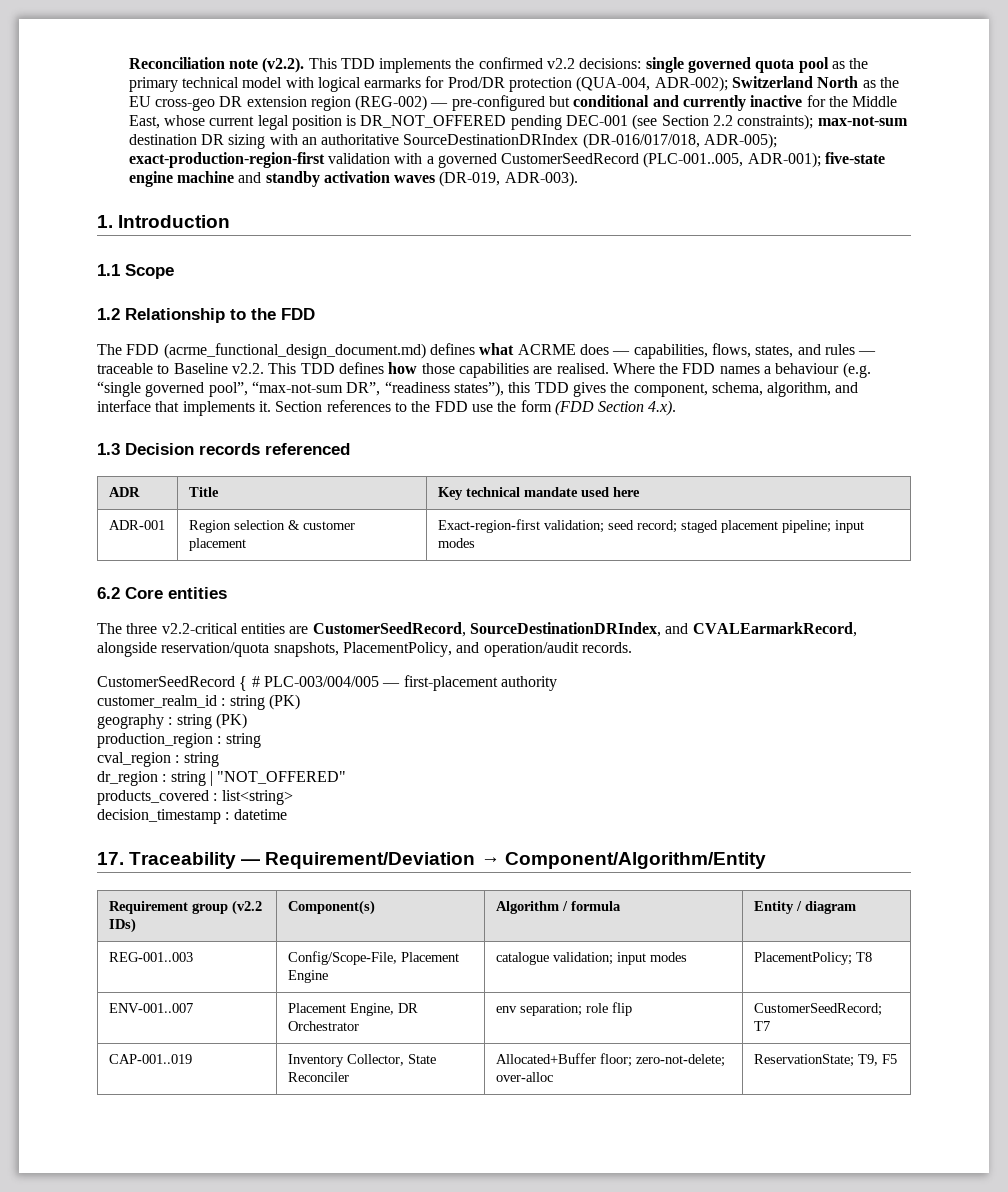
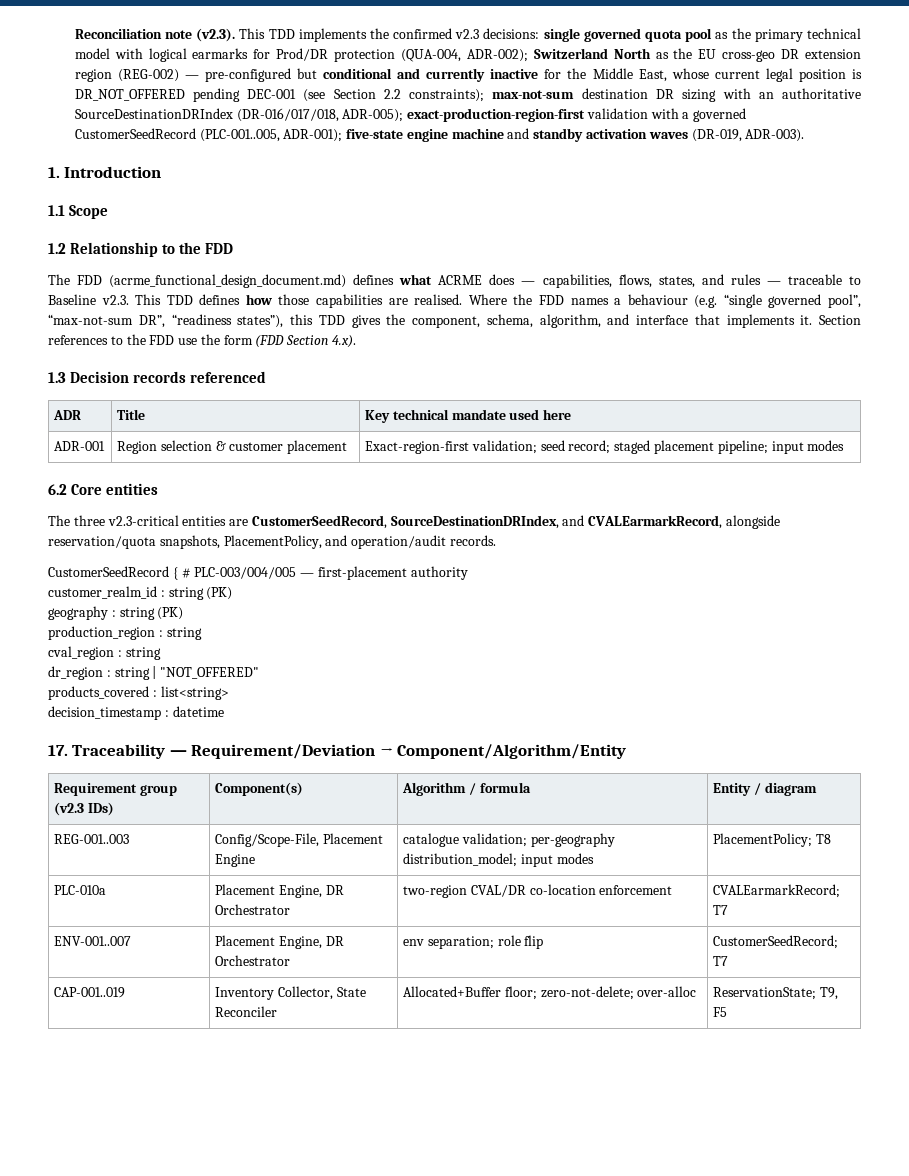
[262,57,305,73] (v2.2). -> [196,28,236,42] (v2.3).
[547,58,576,69] v2.2 -> [455,29,480,39] v2.3
[231,363,264,374] v2.2. -> [101,295,129,305] v2.3.
[161,623,238,634] v2.2-critical -> [107,515,179,526] v2.3-critical
[231,900,262,915] (v2.2 -> [54,802,85,816] (v2.3
(613, 958) none -> [530,833,615,847] [403,853,518,867] per-geography distribution_model;
(872, 957) none -> [54,885,107,895] [215,884,344,898] [215,904,291,915] [403,884,673,898] [713,884,841,898] [713,905,729,915] // PLC-010a | Placement Engine, DR Orchestrator | two-region CVAL/DR co-location enforcement | CVALEarmarkRecord; T7

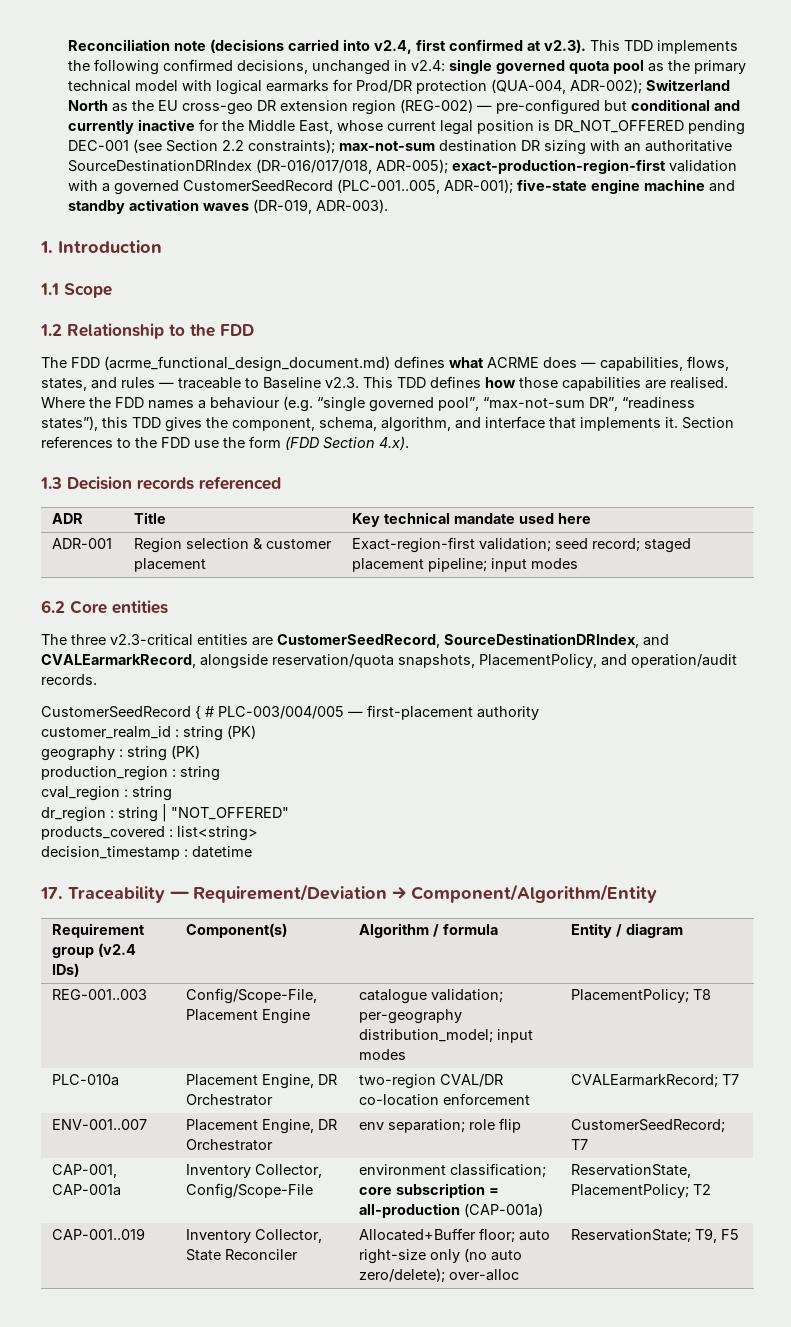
[196,28,540,42] (v2.3). This TDD implements the confirmed v2.3 decisions: -> [209,39,738,54] [67,59,445,75] (decisions carried into v2.4, first confirmed at v2.3). This TDD implements the following confirmed decisions, unchanged in v2.4:
[54,802,85,816] (v2.3 -> [97,943,136,957] (v2.4
(729, 961) none -> [51,1164,117,1178] [51,1184,121,1196] [185,1164,322,1178] [185,1183,313,1199] [358,1163,546,1178] [358,1183,499,1198] [358,1203,543,1218] [570,1164,691,1178] [570,1184,711,1198] // CAP-001, CAP-001a | Inventory Collector, Config/Scope-File | environment classification; core subscription = all-production (CAP-001a) | ReservationState, PlacementPolicy; T2
[540,986,634,1000] zero-not-delete; -> [518,1230,550,1241] [358,1248,522,1264] [358,1268,445,1283] auto right-size only (no auto zero/delete);

